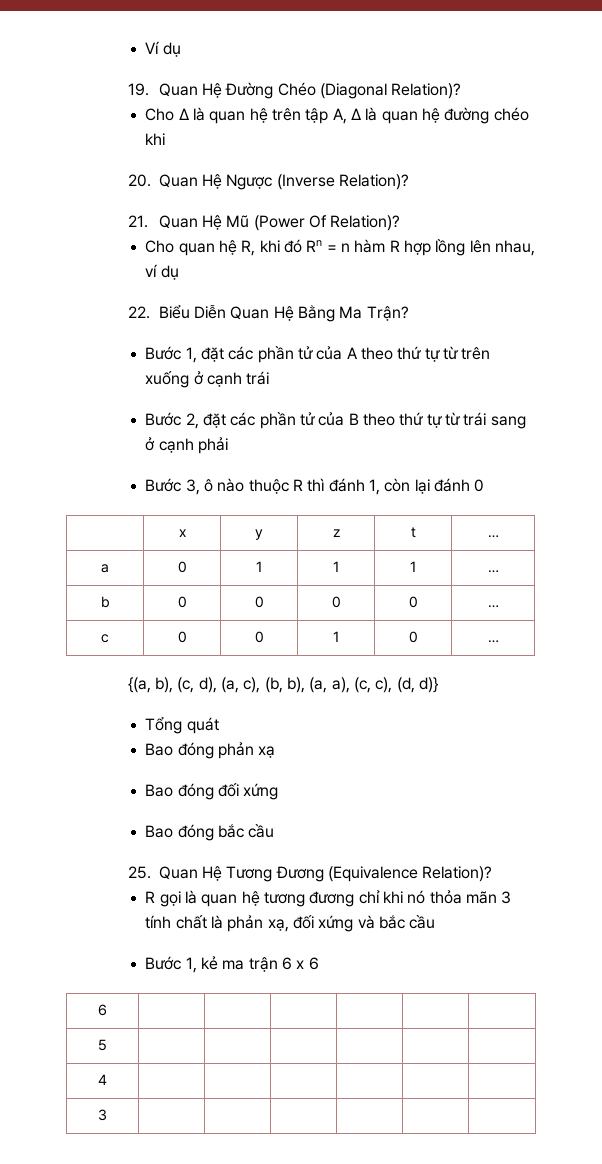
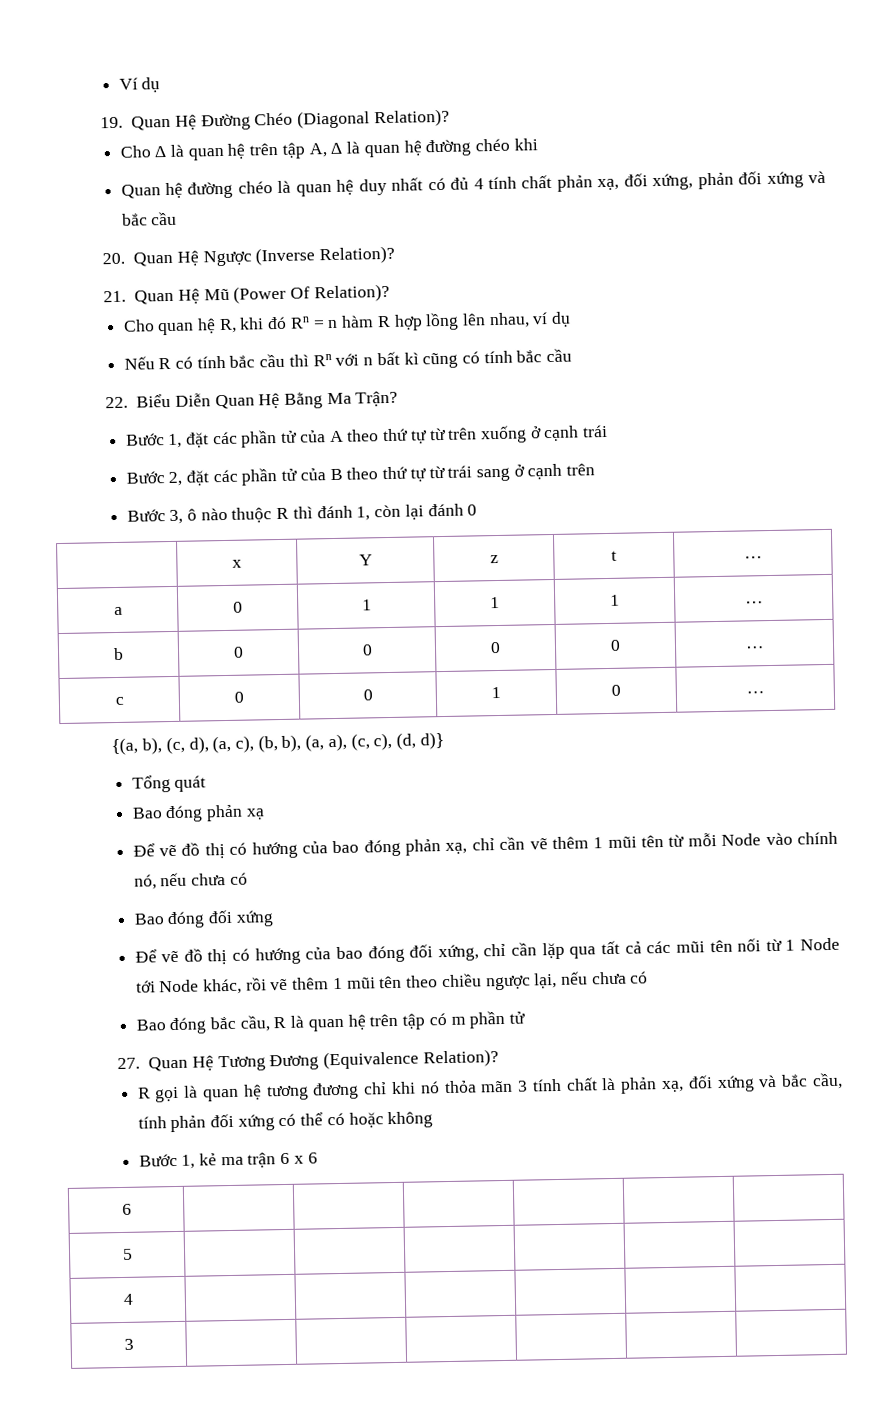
(166, 139) none -> [120,170,827,199] [120,211,178,226] // Quan hệ đường chéo là quan hệ duy nhất có đủ 4 tính chất phản xạ, đối xứng, phản đối xứng và bắc cầu
(179, 272) none -> [123,348,573,370] // Nếu R có tính bắc cầu thì Rn với n bất kì cũng có tính bắc cầu
[198,437,229,454] phải -> [566,463,596,476] trên
[255,529,263,540] y -> [358,554,373,566] Y
[145,783,279,800] [145,824,275,841] [127,866,151,879] Bao đóng đối xứng // Bao đóng bắc cầu // 25. -> [132,831,839,859] [133,872,248,890] [133,909,274,929] [134,937,840,965] [135,971,649,995] [135,1010,526,1035] [117,1057,141,1070] Để vẽ đồ thị có hướng của bao đóng phản xạ, chỉ cần vẽ thêm 1 mũi tên từ mỗi Node vào chính nó, nếu chưa có // Bao đóng đối xứng // Để vẽ đồ thị có hướng của bao đóng đối xứng, chỉ cần lặp qua tất cả các mũi tên nối từ 1 Node tới Node khác, rồi vẽ thêm 1 mũi tên theo chiều ngược lại, nếu chưa có // Bao đóng bắc cầu, R là quan hệ trên tập có m phần tử // 27.
[409,915,436,929] cầu -> [811,1072,843,1090] [137,1111,434,1133] cầu, tính phản đối xứng có thể có hoặc không

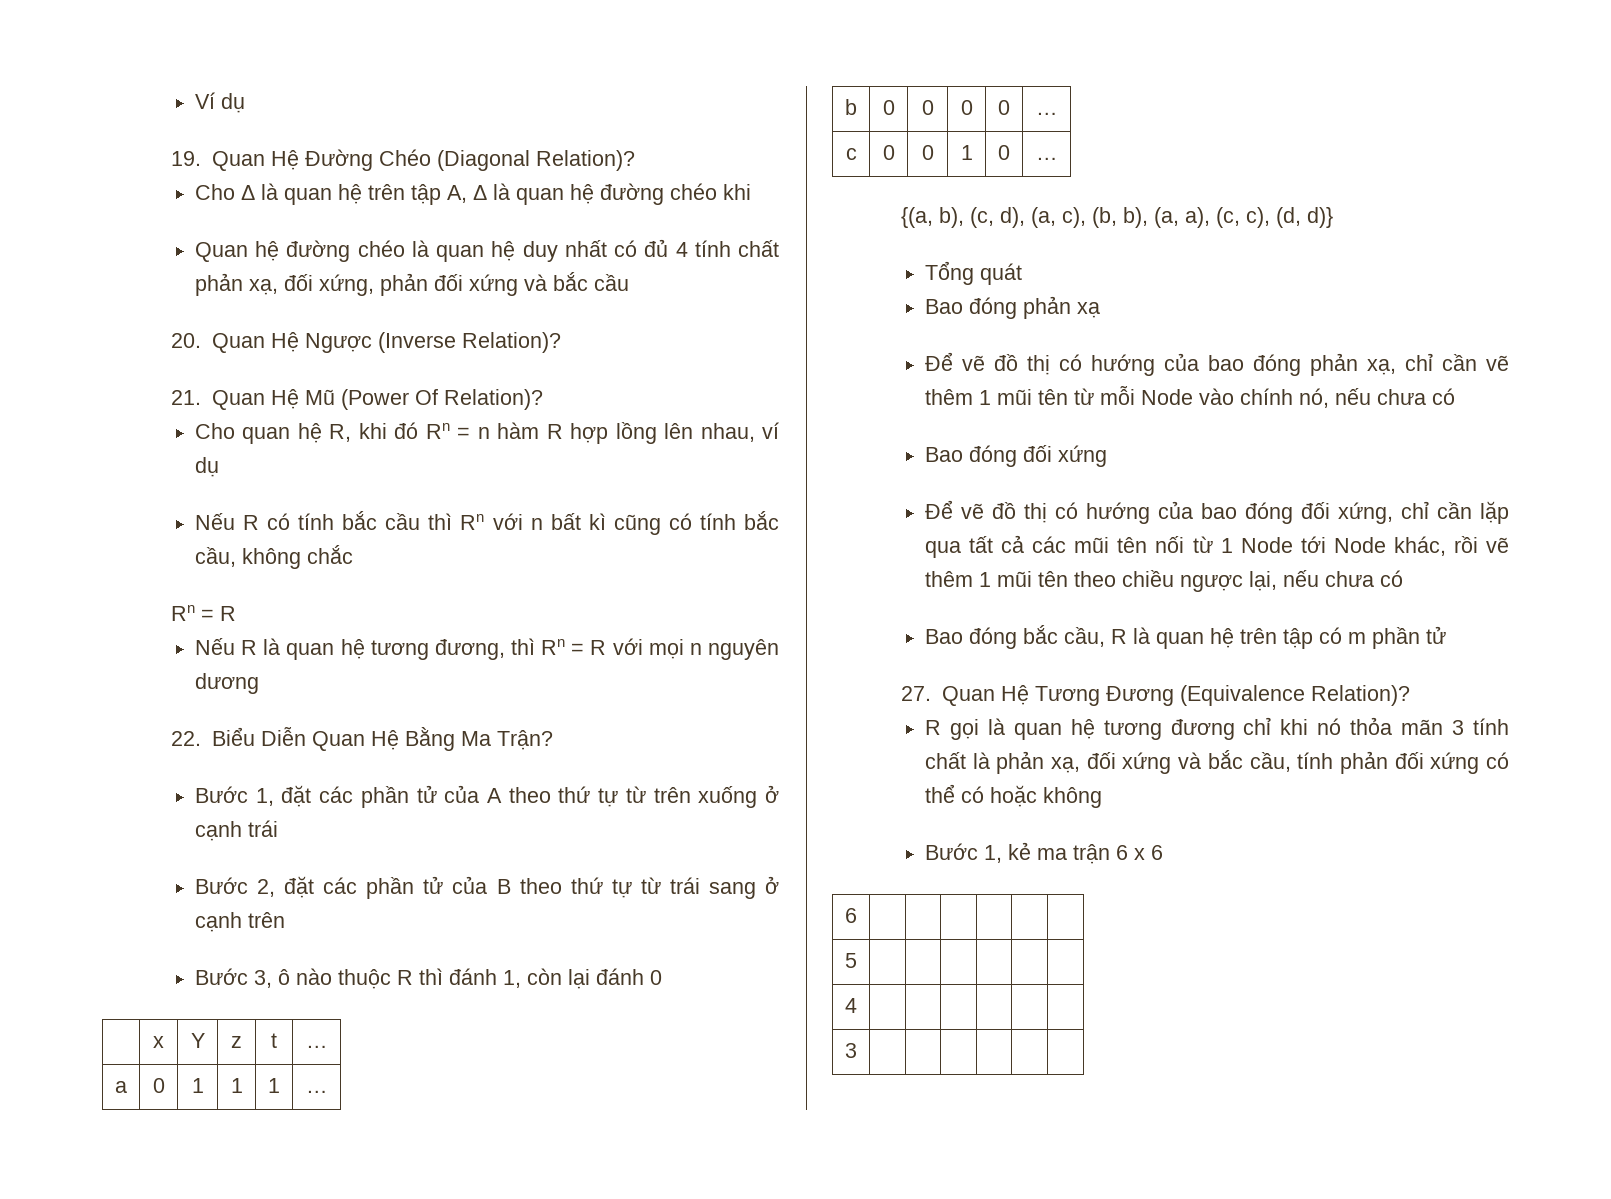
[546,348,573,363] cầu -> [195,545,354,569] [171,605,237,621] [195,638,780,660] [195,673,260,694] cầu, không chắc // Rn = R // Nếu R là quan hệ tương đương, thì Rn = R với mọi n nguyên dương

